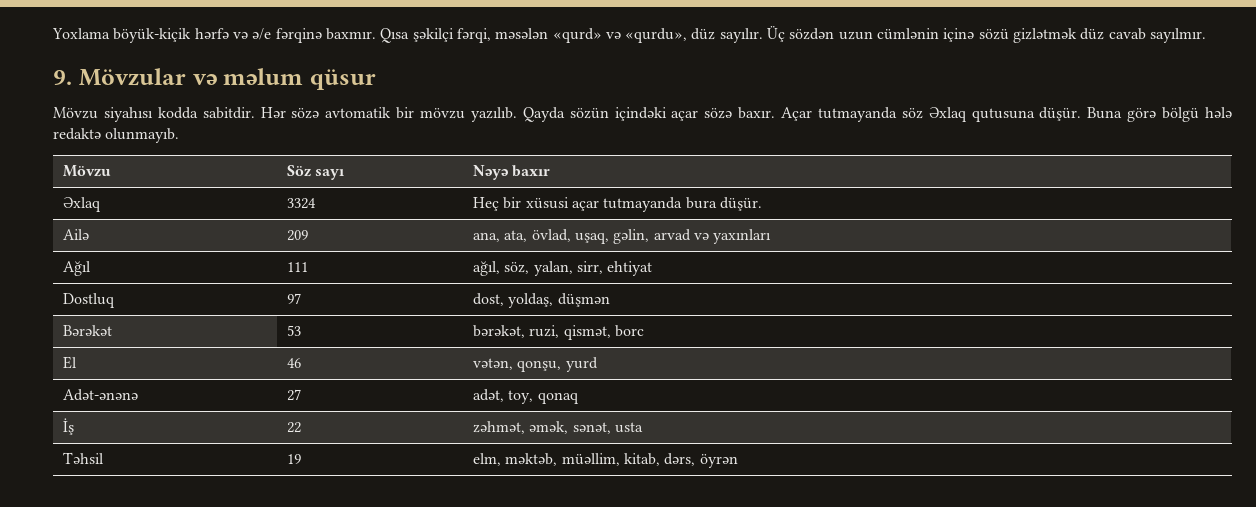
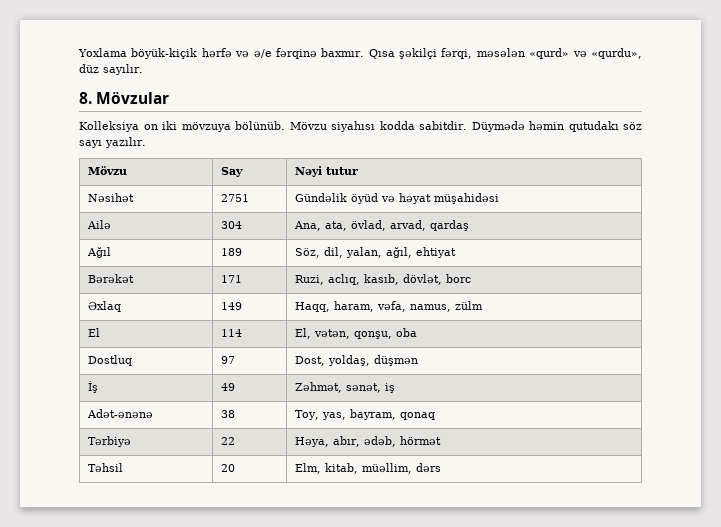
[767,26,1207,43] [53,68,376,90] [53,107,1233,122] [53,128,180,143] [62,165,111,177] [286,165,345,180] [472,165,551,180] [62,197,101,212] [286,198,316,209] [472,197,762,212] [62,229,89,240] [286,230,308,241] [472,229,772,244] [62,261,91,276] [286,262,308,272] [472,261,653,276] Üç sözdən uzun cümlənin içinə sözü gizlətmək düz cavab sayılmır. // 9. Mövzular və məlum qüsur // Mövzu siyahısı kodda sabitdir. Hər sözə avtomatik bir mövzu yazılıb. Qayda sözün içindəki açar sözə baxır. Açar tutmayanda söz Əxlaq qutusuna düşür. Buna görə bölgü hələ redaktə olunmayıb. // Mövzu | Söz sayı | Nəyə baxır // Əxlaq | 3324 | Heç bir xüsusi açar tutmayanda bura düşür. // Ailə | 209 | ana, ata, övlad, uşaq, gəlin, arvad və yaxınları // Ağıl | 111 | ağıl, söz, yalan, sirr, ehtiyat -> [79,92,170,104] [79,121,642,132] [79,137,146,148] [87,166,127,175] [220,167,243,177] [294,166,358,177] [87,193,134,203] [220,194,249,202] [294,193,499,204] [86,220,111,230] [220,221,242,229] [293,220,469,231] [86,247,111,258] [220,248,242,256] [294,247,456,258] [87,274,134,284] [220,275,242,283] [294,274,471,285] [87,301,121,312] [220,302,242,310] [294,301,483,312] [87,328,100,337] [220,329,242,337] [294,328,417,339] // 8. Mövzular // Kolleksiya on iki mövzuya bölünüb. Mövzu siyahısı kodda sabitdir. Düymədə həmin qutudakı söz sayı yazılır. // Mövzu | Say | Nəyi tutur // Nəsihət | 2751 | Gündəlik öyüd və həyat müşahidəsi // Ailə | 304 | Ana, ata, övlad, arvad, qardaş // Ağıl | 189 | Söz, dil, yalan, ağıl, ehtiyat // Bərəkət | 171 | Ruzi, aclıq, kasıb, dövlət, borc // Əxlaq | 149 | Haqq, haram, vəfa, namus, zülm // El | 114 | El, vətən, qonşu, oba
[472,293,504,306] dost, -> [294,356,325,366] Dost,
[62,325,112,336] [286,325,301,336] [472,325,644,340] [62,356,77,369] [286,358,301,368] [472,357,598,372] [62,389,138,401] [286,389,301,401] [472,389,534,404] Bərəkət | 53 | bərəkət, ruzi, qismət, borc // El | 46 | vətən, qonşu, yurd // Adət-ənənə | 27 | adət, toy, -> [87,381,98,393] [220,383,235,391] [294,382,395,393] [86,409,153,419] [220,410,235,418] [294,409,396,420] İş | 49 | Zəhmət, sənət, iş // Adət-ənənə | 38 | Toy, yas, bayram,
[62,418,74,435] İş -> [87,436,131,447] Tərbiyə
[472,421,643,434] [62,452,104,464] [286,454,301,464] [472,453,738,468] zəhmət, əmək, sənət, usta // Təhsil | 19 | elm, məktəb, müəllim, kitab, dərs, öyrən -> [294,436,441,447] [87,463,123,473] [220,464,235,472] [294,463,441,474] Həya, abır, ədəb, hörmət // Təhsil | 20 | Elm, kitab, müəllim, dərs

